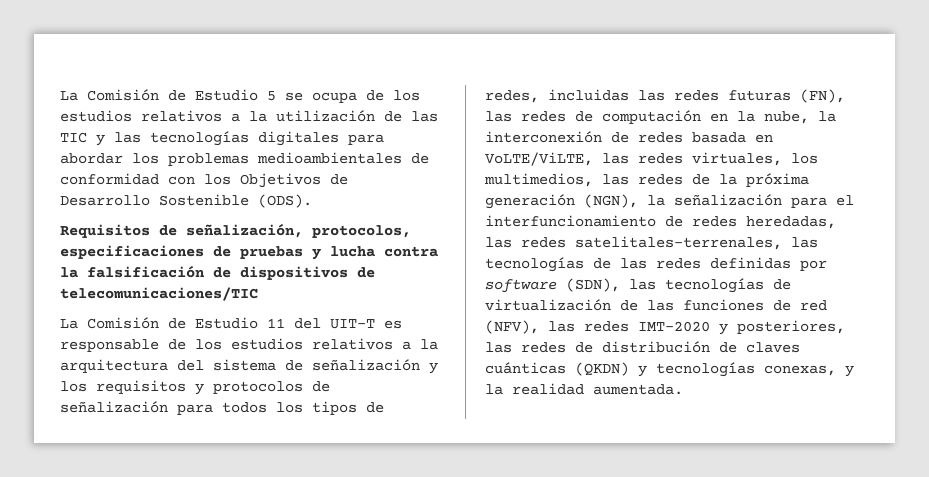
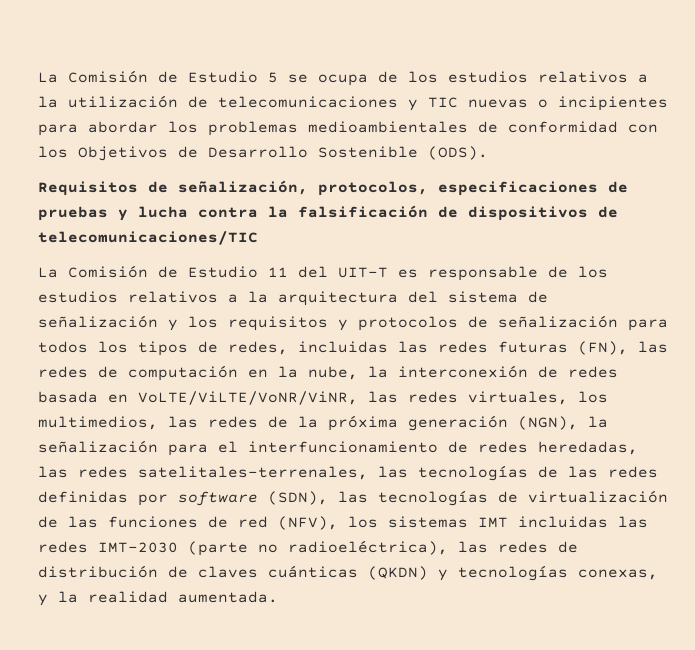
[411,111,438,122] [60,131,339,146] las TIC y las tecnologías digitales -> [218,96,668,111] telecomunicaciones y TIC nuevas o incipientes
[485,152,593,166] VoLTE/ViLTE, -> [138,391,358,405] VoLTE/ViLTE/VoNR/ViNR,
[548,320,845,335] las redes IMT-2020 y posteriores, -> [348,516,648,528] [38,540,448,556] los sistemas IMT incluidas las redes IMT-2030 (parte no radioeléctrica),

